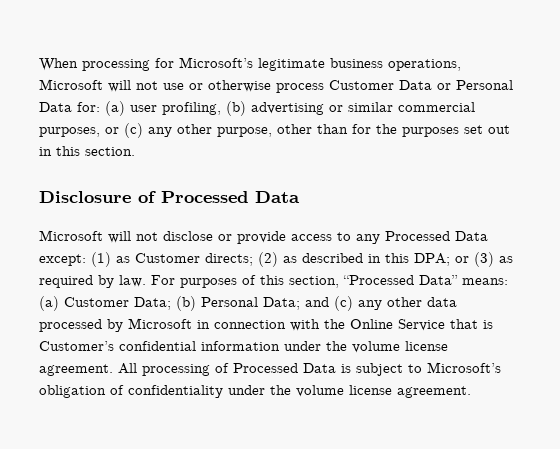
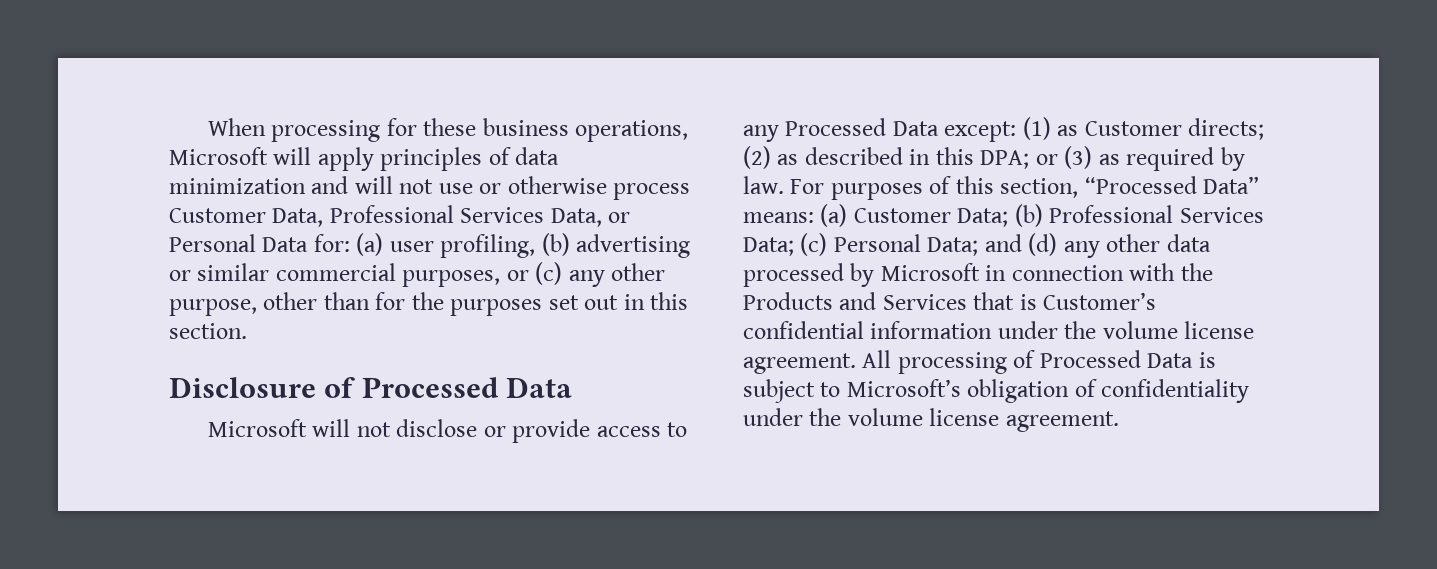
[179,57,325,71] Microsoft’s legitimate -> [423,118,477,136] these
(131, 86) none -> [317,147,560,171] [169,176,393,194] apply principles of data minimization and will
[399,80,432,90] Data -> [272,205,602,227] Data, Professional Services Data,
(196, 303) none -> [1049,205,1264,223] [743,233,828,256] Professional Services Data; (c)
[334,296,353,311] (c) -> [1028,233,1058,256] (d)
[350,319,445,331] Online Service -> [743,292,967,310] Products and Services

